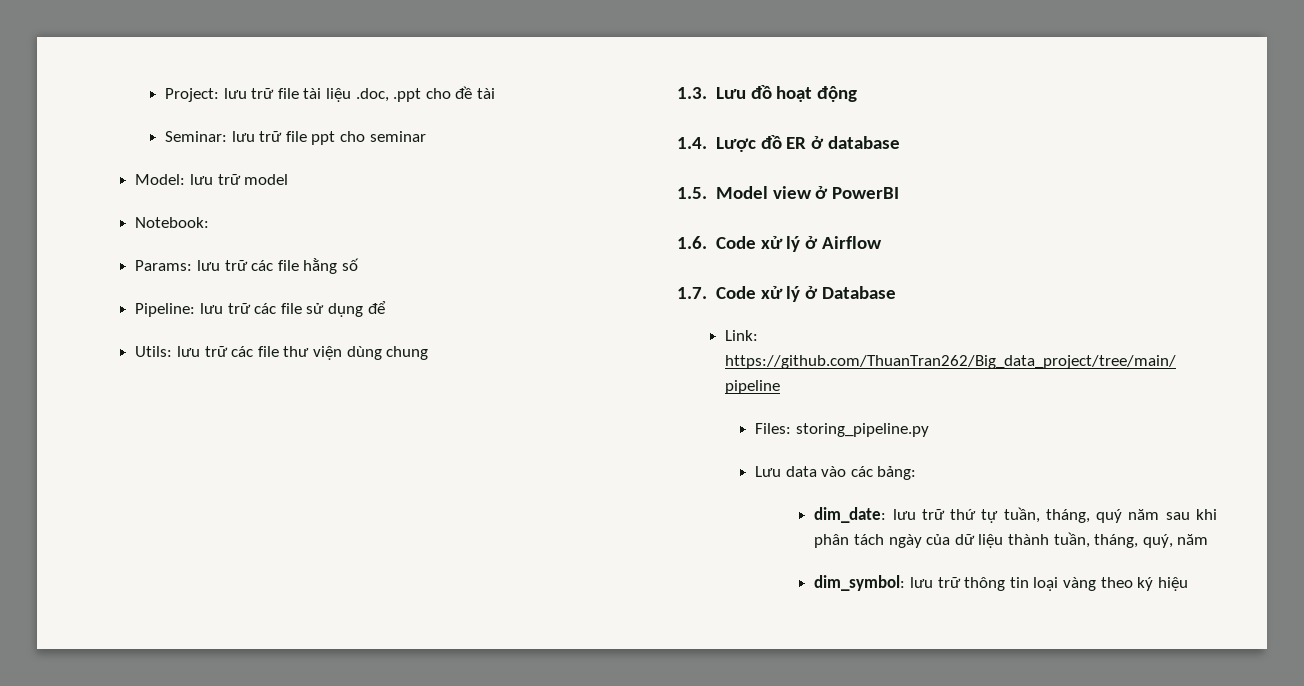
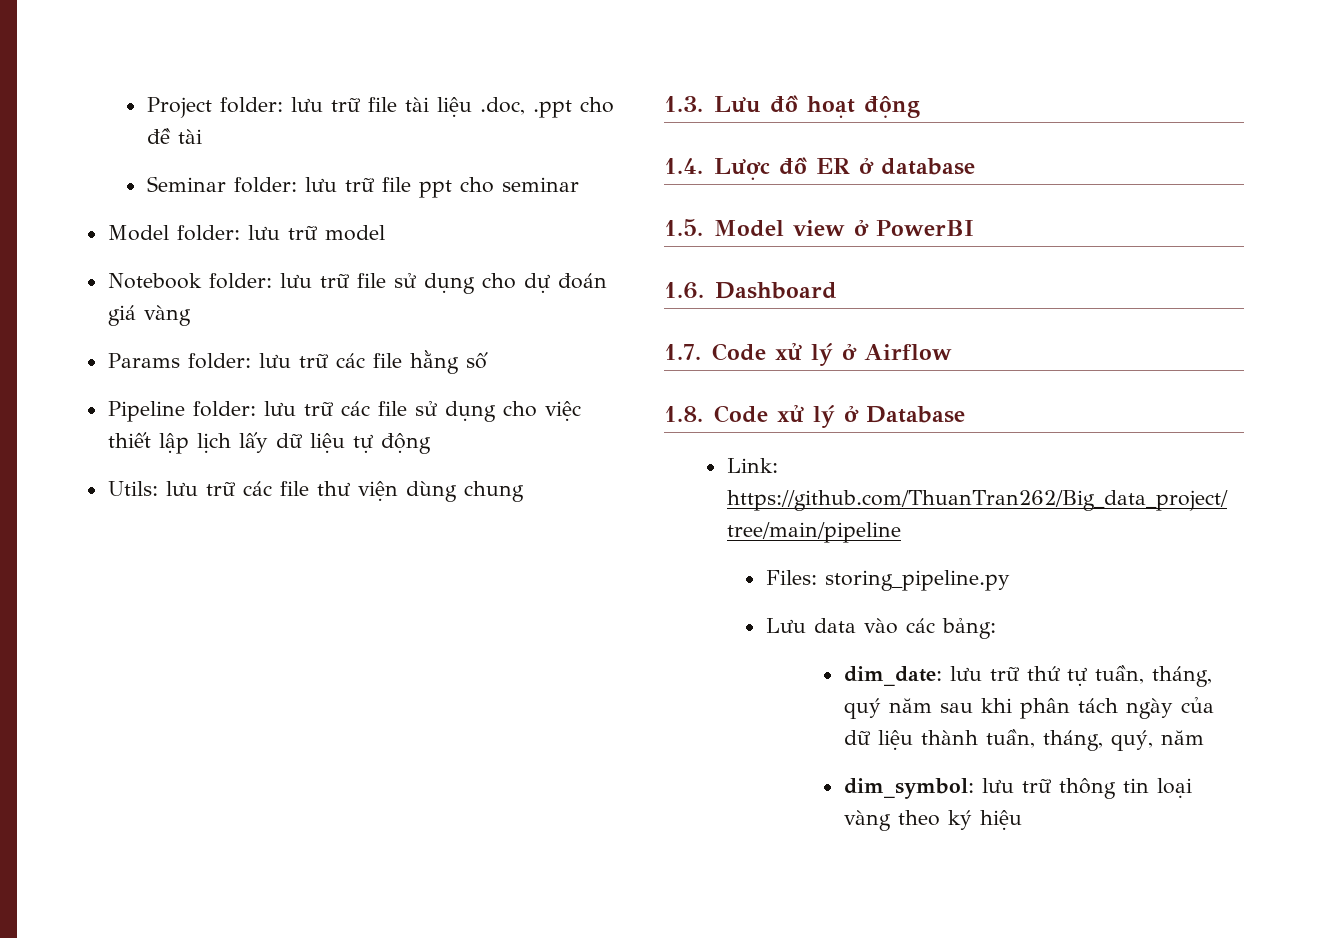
[165,88,220,102] Project: -> [146,97,283,118] Project folder:
[165,131,228,142] Seminar: -> [146,176,297,193] Seminar folder:
[135,174,186,185] Model: -> [107,225,240,241] Model folder:
[135,217,210,228] [135,260,193,271] Notebook: // Params: -> [107,273,607,294] [107,305,191,326] [107,353,251,369] Notebook folder: lưu trữ file sử dụng cho dự đoán giá vàng // Params folder:
[135,303,196,317] Pipeline: -> [107,401,256,422] Pipeline folder:
[367,301,386,314] để -> [502,401,581,421] [107,432,431,454] cho việc thiết lập lịch lấy dữ liệu tự động
(707, 242) none -> [714,282,837,299] [664,344,701,360] Dashboard // 1.7.
[677,287,707,299] 1.7. -> [664,406,703,422] 1.8.

